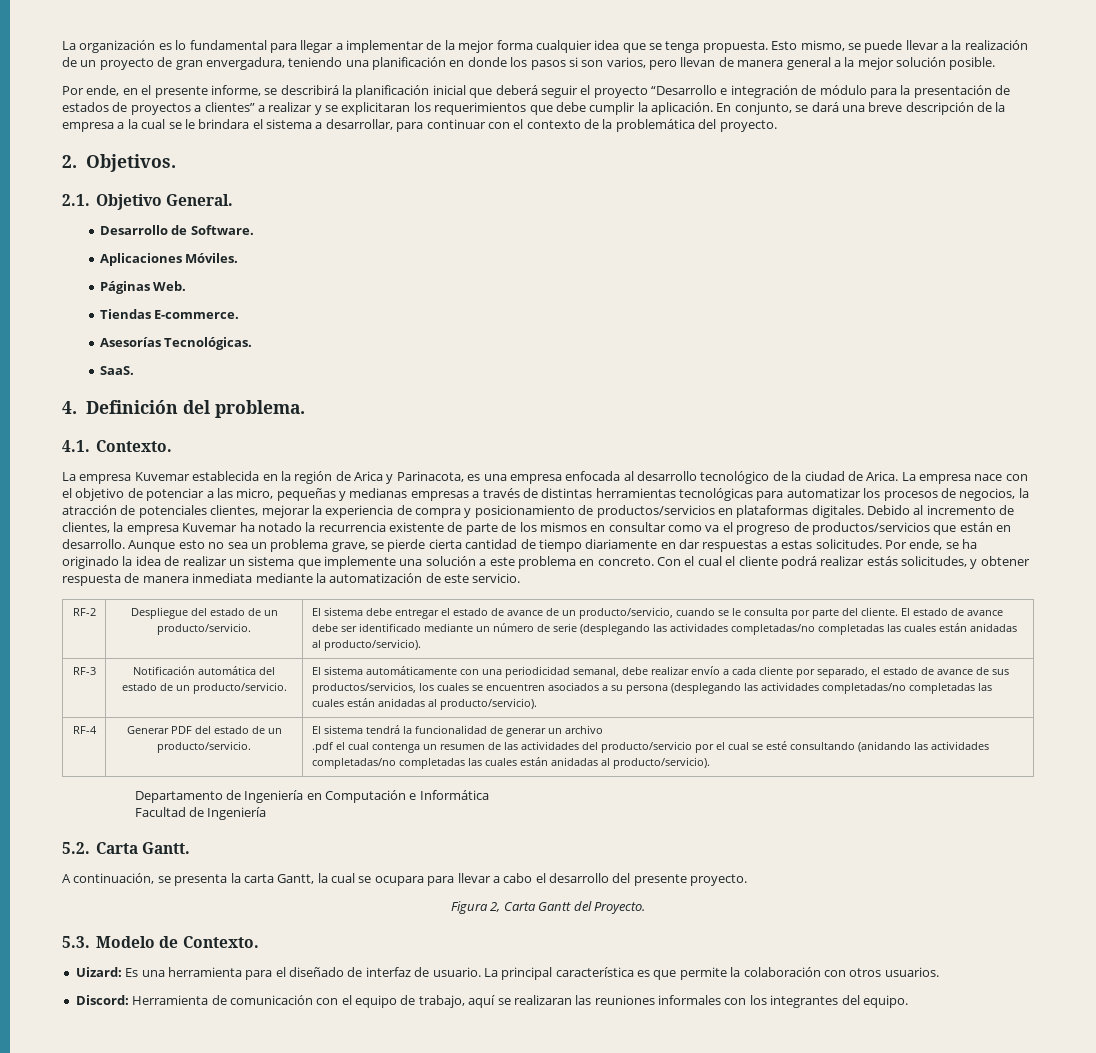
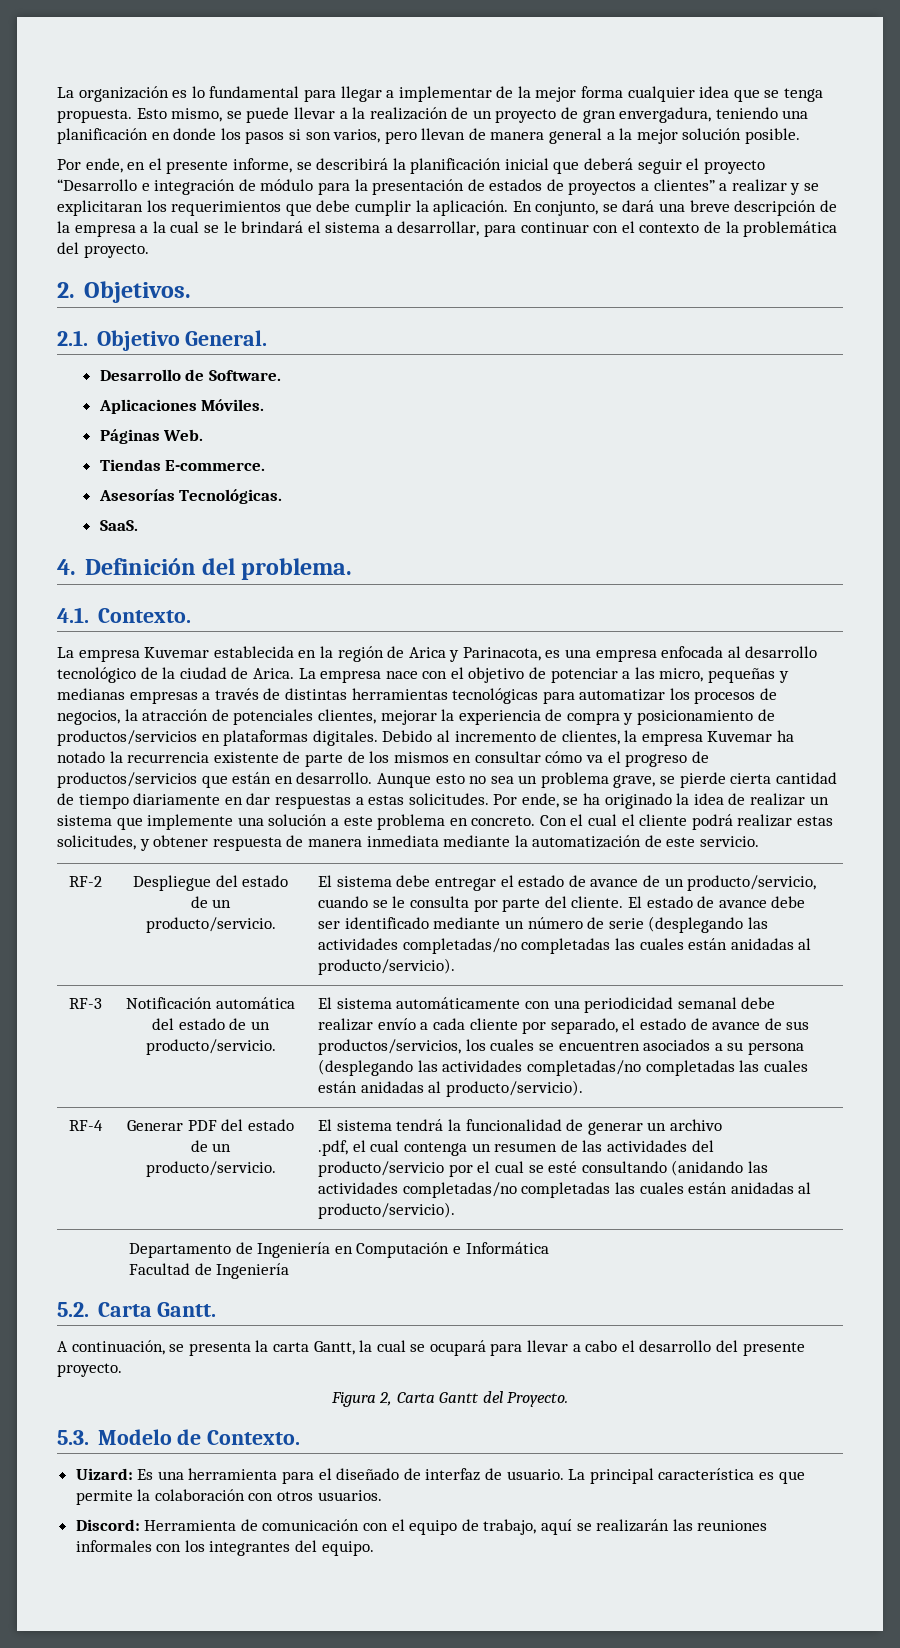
[198,119,250,129] brindara -> [241,221,304,233] brindará
[668,525,702,532] como -> [545,751,583,763] cómo
[866,556,898,566] estás -> [797,816,834,826] estas
[572,667,619,677] semanal, -> [677,997,737,1009] semanal
[311,742,334,753] .pdf -> [318,1140,349,1156] .pdf,
[374,876,424,886] ocupara -> [429,1340,486,1356] ocupará
[513,995,572,1005] realizaran -> [596,1519,670,1532] realizarán

